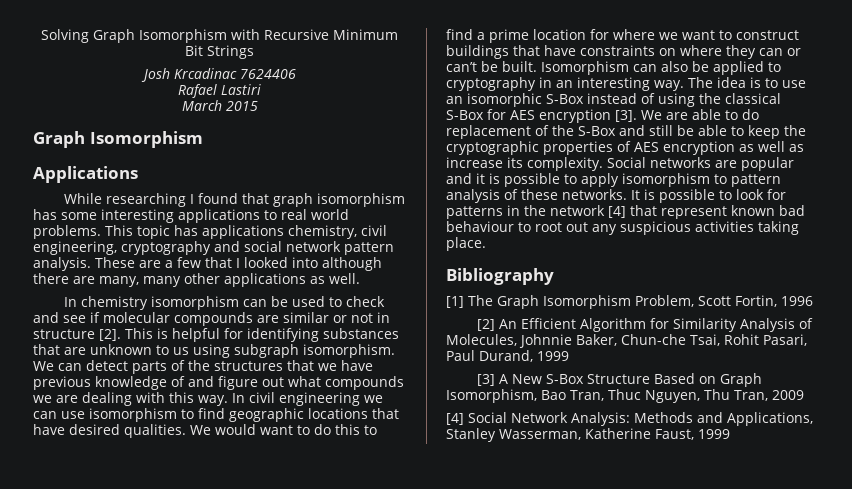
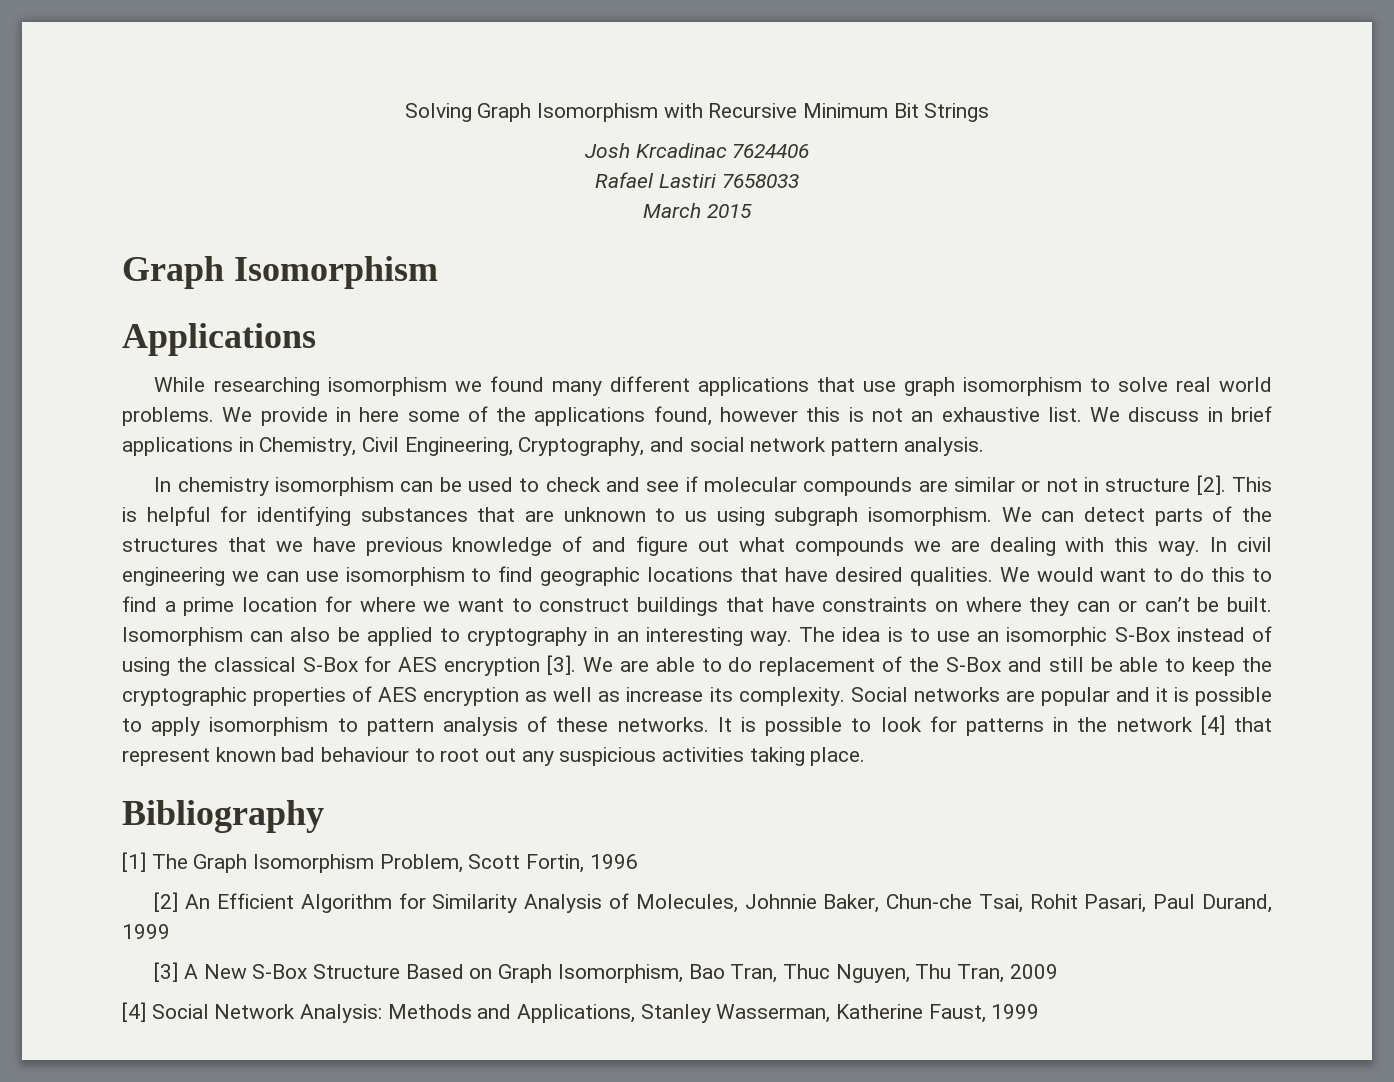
(261, 89) none -> [721,174,799,188] 7658033
[190,193,406,207] [33,209,349,223] [33,225,387,239] [33,241,211,255] I found that graph isomorphism has some interesting applications to real world problems. This topic has applications chemistry, civil engineering, cryptography -> [327,376,1272,396] [122,406,1272,426] [122,437,645,456] isomorphism we found many different applications that use graph isomorphism to solve real world problems. We provide in here some of the applications found, however this is not an exhaustive list. We discuss in brief applications in Chemistry, Civil Engineering, Cryptography,
[95,257,382,271] [33,273,360,287] These are a few that I looked into although there are many, many other applications as well. -> (984, 446) none

